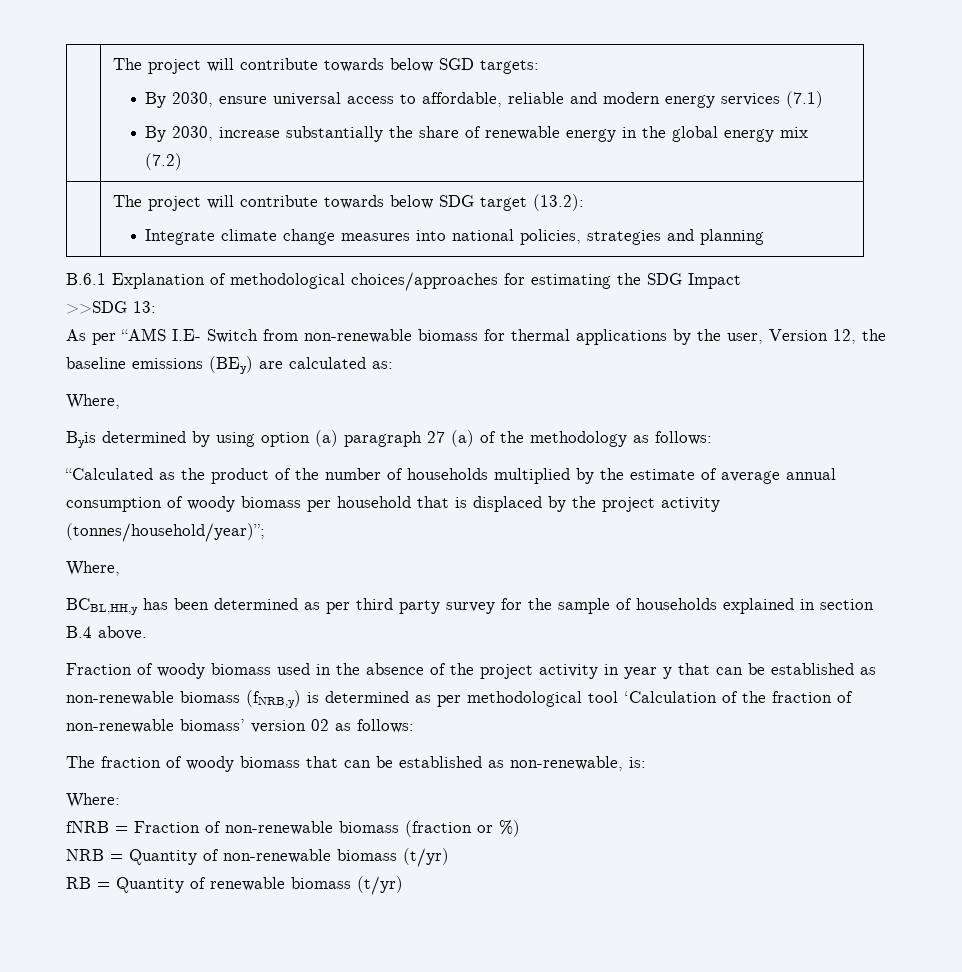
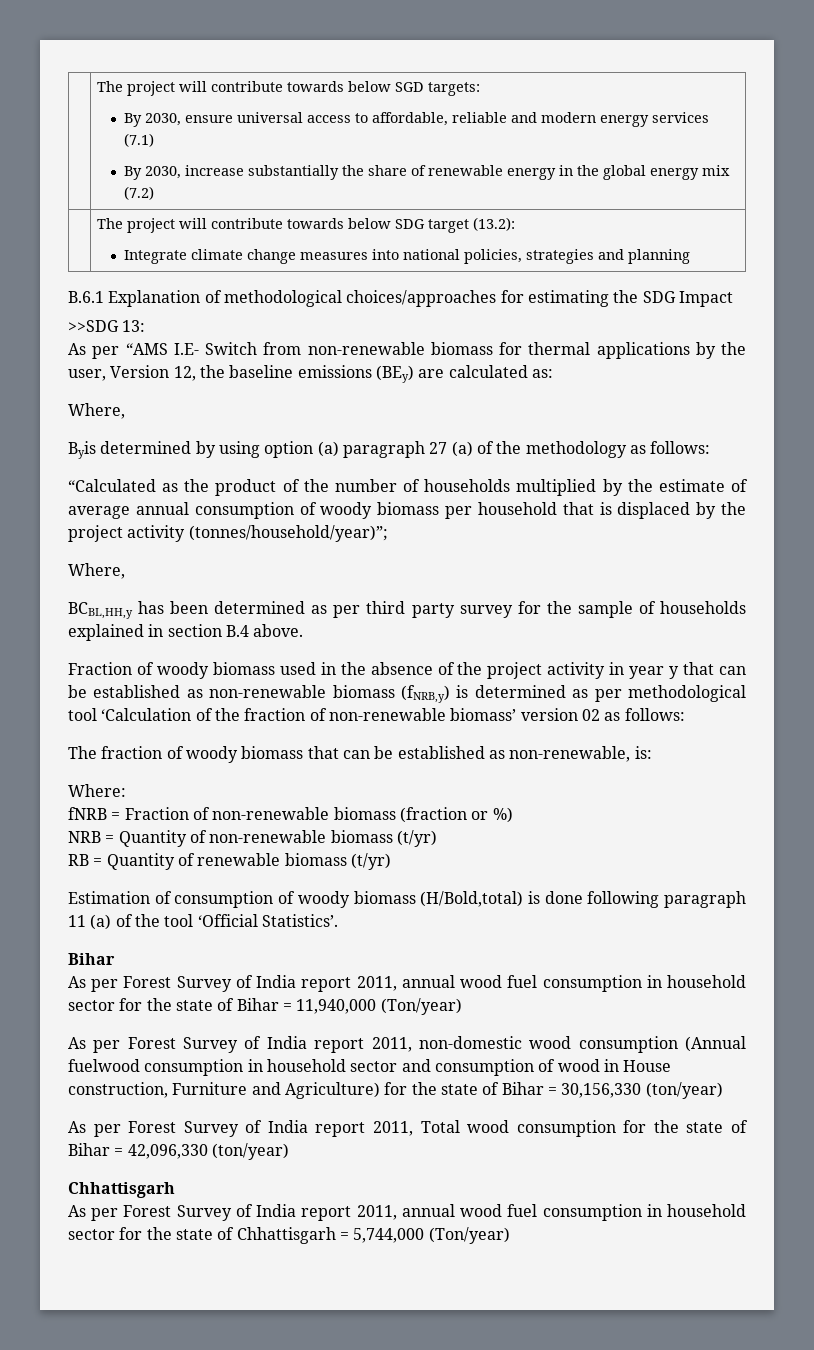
(403, 885) none -> [68,891,747,908] [68,914,338,930] [68,953,115,965] [68,975,746,992] [68,998,462,1015] [68,1036,747,1053] [68,1059,672,1076] [68,1082,723,1099] [68,1120,748,1137] [68,1143,289,1160] [68,1182,175,1198] [68,1204,746,1221] [68,1227,510,1244] // Estimation of consumption of woody biomass (H/Bold,total) is done following paragraph 11 (a) of the tool ‘Official Statistics’. // Bihar // As per Forest Survey of India report 2011, annual wood fuel consumption in household sector for the state of Bihar = 11,940,000 (Ton/year) // As per Forest Survey of India report 2011, non-domestic wood consumption (Annual fuelwood consumption in household sector and consumption of wood in House construction, Furniture and Agriculture) for the state of Bihar = 30,156,330 (ton/year) // As per Forest Survey of India report 2011, Total wood consumption for the state of Bihar = 42,096,330 (ton/year) // Chhattisgarh // As per Forest Survey of India report 2011, annual wood fuel consumption in household sector for the state of Chhattisgarh = 5,744,000 (Ton/year)

